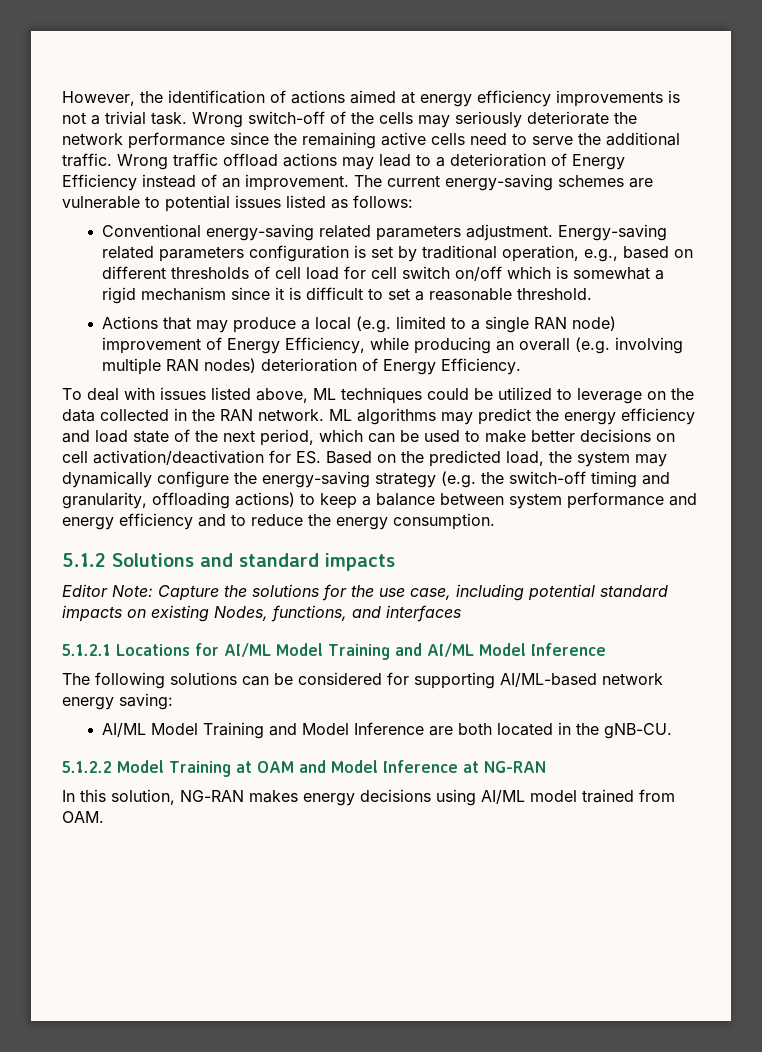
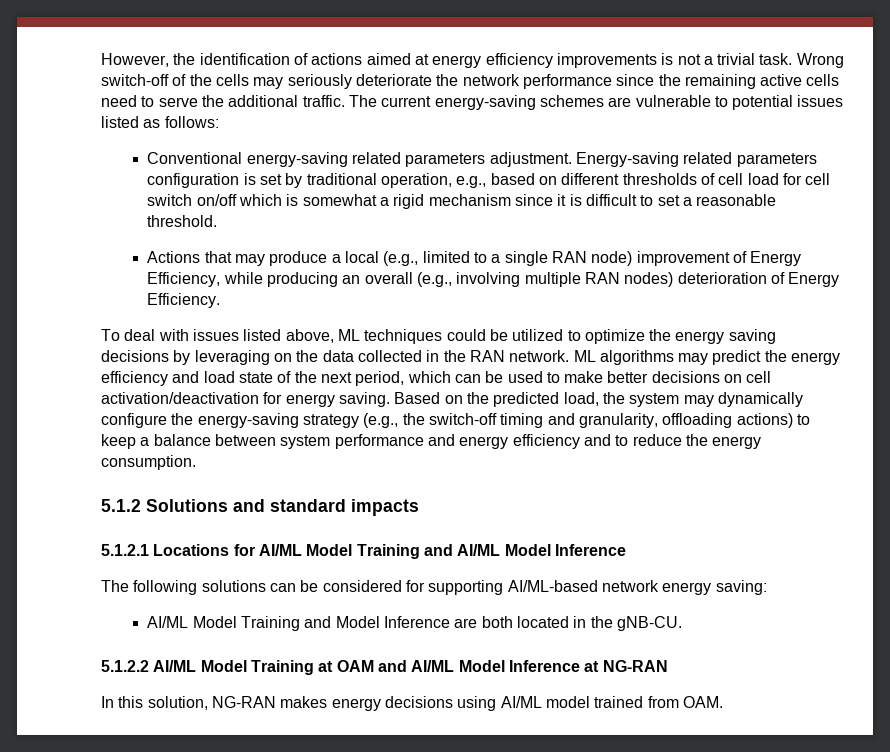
[117,153,625,170] [62,174,349,191] Wrong traffic offload actions may lead to a deterioration of Energy Efficiency instead of an improvement. -> (345, 101) none
[356,316,392,333] (e.g. -> [383,251,419,266] (e.g.,
[575,337,611,354] (e.g. -> [416,272,452,287] (e.g.,
[577,388,642,404] leverage -> [584,329,776,344] [101,350,270,365] optimize the energy saving decisions by leveraging
[296,451,321,464] ES. -> [285,392,390,407] energy saving.
[441,471,476,488] (e.g. -> [363,413,399,428] (e.g.,
[62,584,668,601] [62,605,461,622] // Editor Note: Capture the solutions for the use case, including potential standard impacts on existing Nodes, functions, and interfaces -> (419, 507) none
(112, 767) none -> [153,660,197,672] AI/ML
(326, 766) none -> [411,660,455,672] AI/ML

